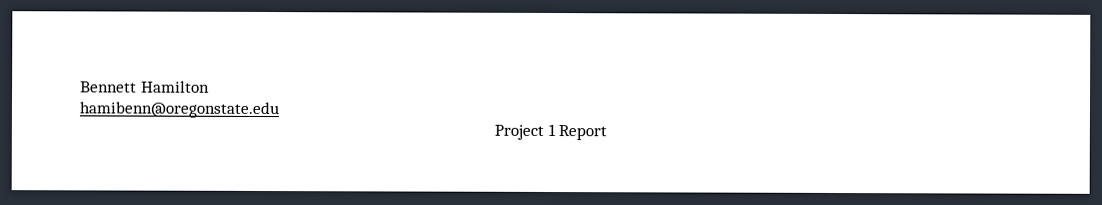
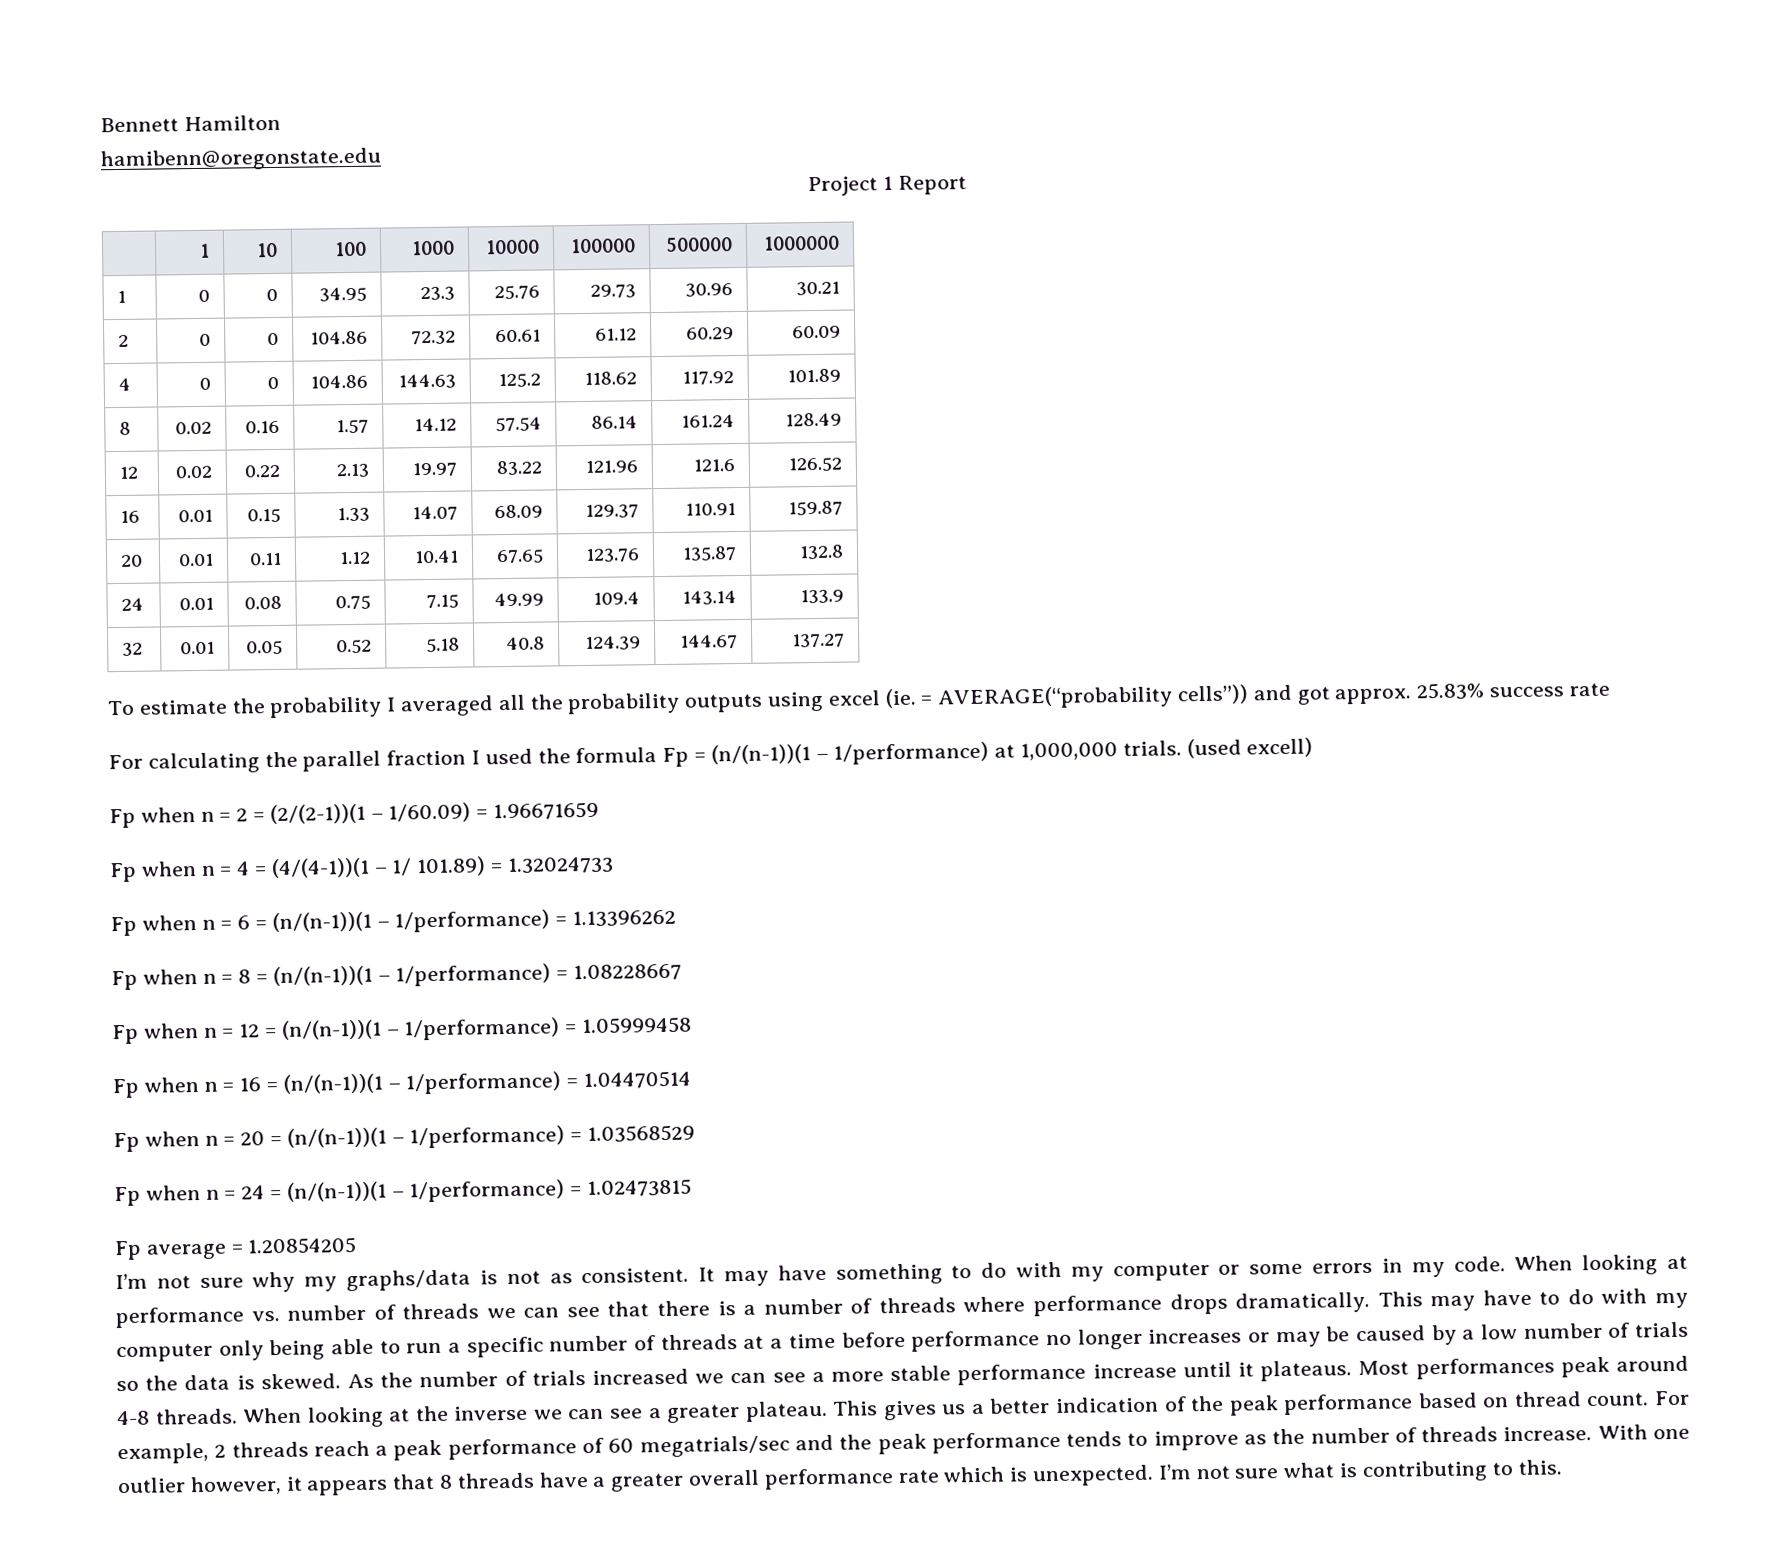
(608, 133) none -> [198,243,210,258] [255,242,278,258] [333,241,367,257] [410,240,455,256] [484,239,540,255] [569,238,636,254] [664,237,733,252] [762,235,840,251] [117,290,127,303] [197,289,210,302] [265,288,278,302] [318,286,367,302] [419,286,455,301] [493,285,540,300] [589,284,636,298] [684,283,733,297] [795,281,840,296] [118,334,130,347] [198,333,211,346] [266,332,279,346] [309,330,368,345] [410,330,456,345] [494,329,541,343] [594,328,637,341] [685,327,734,340] [791,325,841,339] [118,377,132,391] [198,377,211,390] [266,376,279,390] [309,374,368,389] [397,373,456,389] [497,373,541,388] [583,371,637,385] [681,371,734,385] [786,368,841,383] [119,421,132,435] [174,421,212,435] [244,420,280,434] [335,419,369,434] [413,417,457,432] [494,416,542,432] [590,415,638,429] [680,414,735,428] [784,412,842,427] [119,466,140,479] [174,465,212,479] [243,464,280,478] [335,463,369,478] [411,462,457,477] [495,460,542,476] [584,460,638,473] [692,459,735,472] [787,457,842,472] [120,510,141,523] [177,509,213,523] [246,508,281,523] [336,507,370,522] [411,505,458,521] [493,504,543,519] [584,504,639,518] [684,503,736,516] [787,500,843,516] [120,554,144,567] [177,553,214,567] [248,552,282,566] [338,551,371,565] [413,549,459,564] [495,549,544,564] [584,548,640,562] [681,546,737,561] [798,544,844,560] [121,597,145,611] [178,597,214,611] [243,595,282,610] [334,595,371,610] [425,594,459,609] [493,592,544,607] [592,591,640,605] [681,590,737,605] [799,589,844,604] [122,642,144,656] [179,641,215,655] [245,640,283,655] [335,639,372,654] [425,637,460,653] [505,636,545,651] [584,635,641,651] [679,634,738,649] [791,633,845,648] [107,682,1610,719] [108,737,1314,774] [109,801,600,829] [109,856,614,883] [110,909,677,937] [111,963,683,991] [112,1016,693,1045] [112,1070,692,1099] [113,1124,696,1153] [114,1178,693,1207] [114,1236,358,1261] [115,1254,1688,1293] [115,1288,1689,1329] [116,1321,1689,1363] [116,1355,1690,1392] [117,1390,1691,1428] [117,1424,1691,1465] [117,1459,1562,1496] // | 1 | 10 | 100 | 1000 | 10000 | 100000 | 500000 | 1000000 // 1 | 0 | 0 | 34.95 | 23.3 | 25.76 | 29.73 | 30.96 | 30.21 // 2 | 0 | 0 | 104.86 | 72.32 | 60.61 | 61.12 | 60.29 | 60.09 // 4 | 0 | 0 | 104.86 | 144.63 | 125.2 | 118.62 | 117.92 | 101.89 // 8 | 0.02 | 0.16 | 1.57 | 14.12 | 57.54 | 86.14 | 161.24 | 128.49 // 12 | 0.02 | 0.22 | 2.13 | 19.97 | 83.22 | 121.96 | 121.6 | 126.52 // 16 | 0.01 | 0.15 | 1.33 | 14.07 | 68.09 | 129.37 | 110.91 | 159.87 // 20 | 0.01 | 0.11 | 1.12 | 10.41 | 67.65 | 123.76 | 135.87 | 132.8 // 24 | 0.01 | 0.08 | 0.75 | 7.15 | 49.99 | 109.4 | 143.14 | 133.9 // 32 | 0.01 | 0.05 | 0.52 | 5.18 | 40.8 | 124.39 | 144.67 | 137.27 // To estimate the probability I averaged all the probability outputs using excel (ie. = AVERAGE(“probability cells”)) and got approx. 25.83% success rate // For calculating the parallel fraction I used the formula Fp = (n/(n-1))(1 – 1/performance) at 1,000,000 trials. (used excell) // Fp when n = 2 = (2/(2-1))(1 – 1/60.09) = 1.96671659 // Fp when n = 4 = (4/(4-1))(1 – 1/ 101.89) = 1.32024733 // Fp when n = 6 = (n/(n-1))(1 – 1/performance) = 1.13396262 // Fp when n = 8 = (n/(n-1))(1 – 1/performance) = 1.08228667 // Fp when n = 12 = (n/(n-1))(1 – 1/performance) = 1.05999458 // Fp when n = 16 = (n/(n-1))(1 – 1/performance) = 1.04470514 // Fp when n = 20 = (n/(n-1))(1 – 1/performance) = 1.03568529 // Fp when n = 24 = (n/(n-1))(1 – 1/performance) = 1.02473815 // Fp average = 1.20854205 // I’m not sure why my graphs/data is not as consistent. It may have something to do with my computer or some errors in my code. When looking at performance vs. number of threads we can see that there is a number of threads where performance drops dramatically. This may have to do with my computer only being able to run a specific number of threads at a time before performance no longer increases or may be caused by a low number of trials so the data is skewed. As the number of trials increased we can see a more stable performance increase until it plateaus. Most performances peak around 4-8 threads. When looking at the inverse we can see a greater plateau. This gives us a better indication of the peak performance based on thread count. For example, 2 threads reach a peak performance of 60 megatrials/sec and the peak performance tends to improve as the number of threads increase. With one outlier however, it appears that 8 threads have a greater overall performance rate which is unexpected. I’m not sure what is contributing to this.

